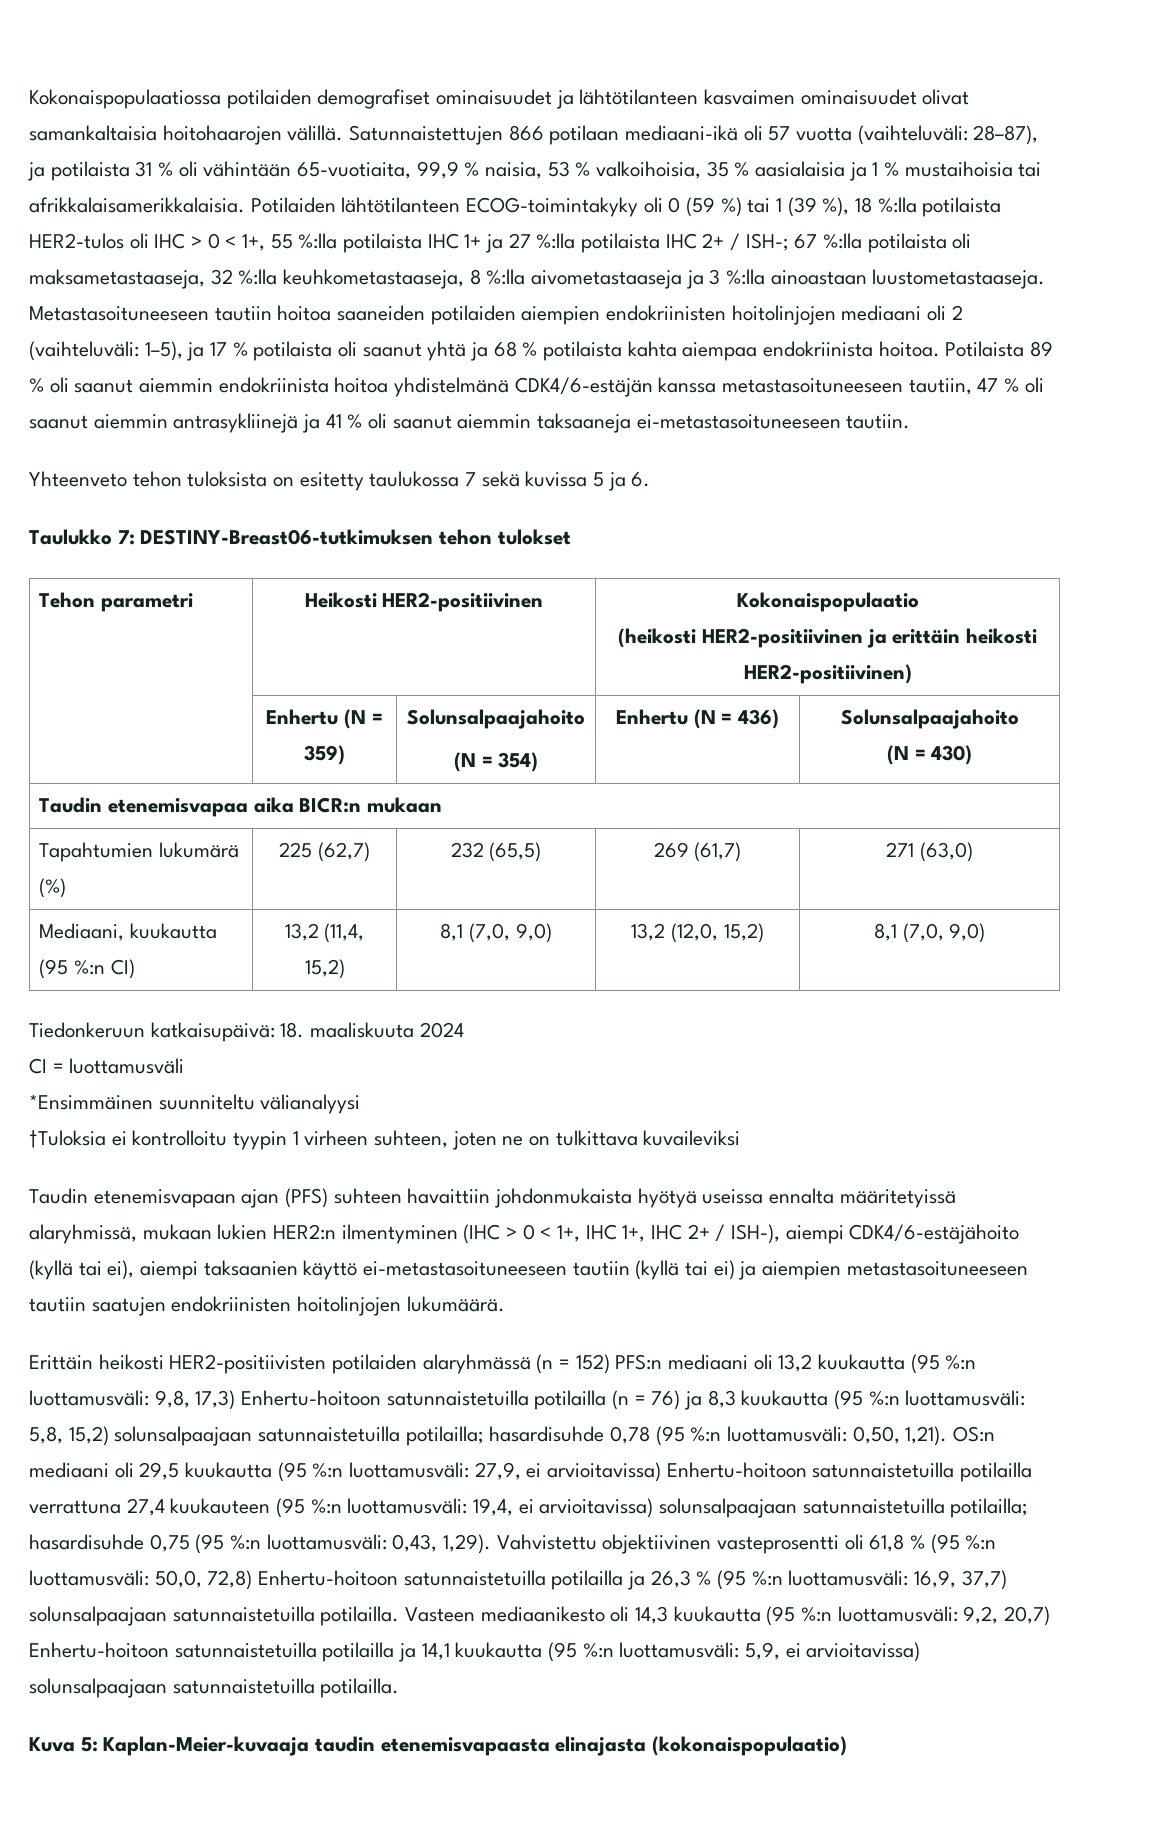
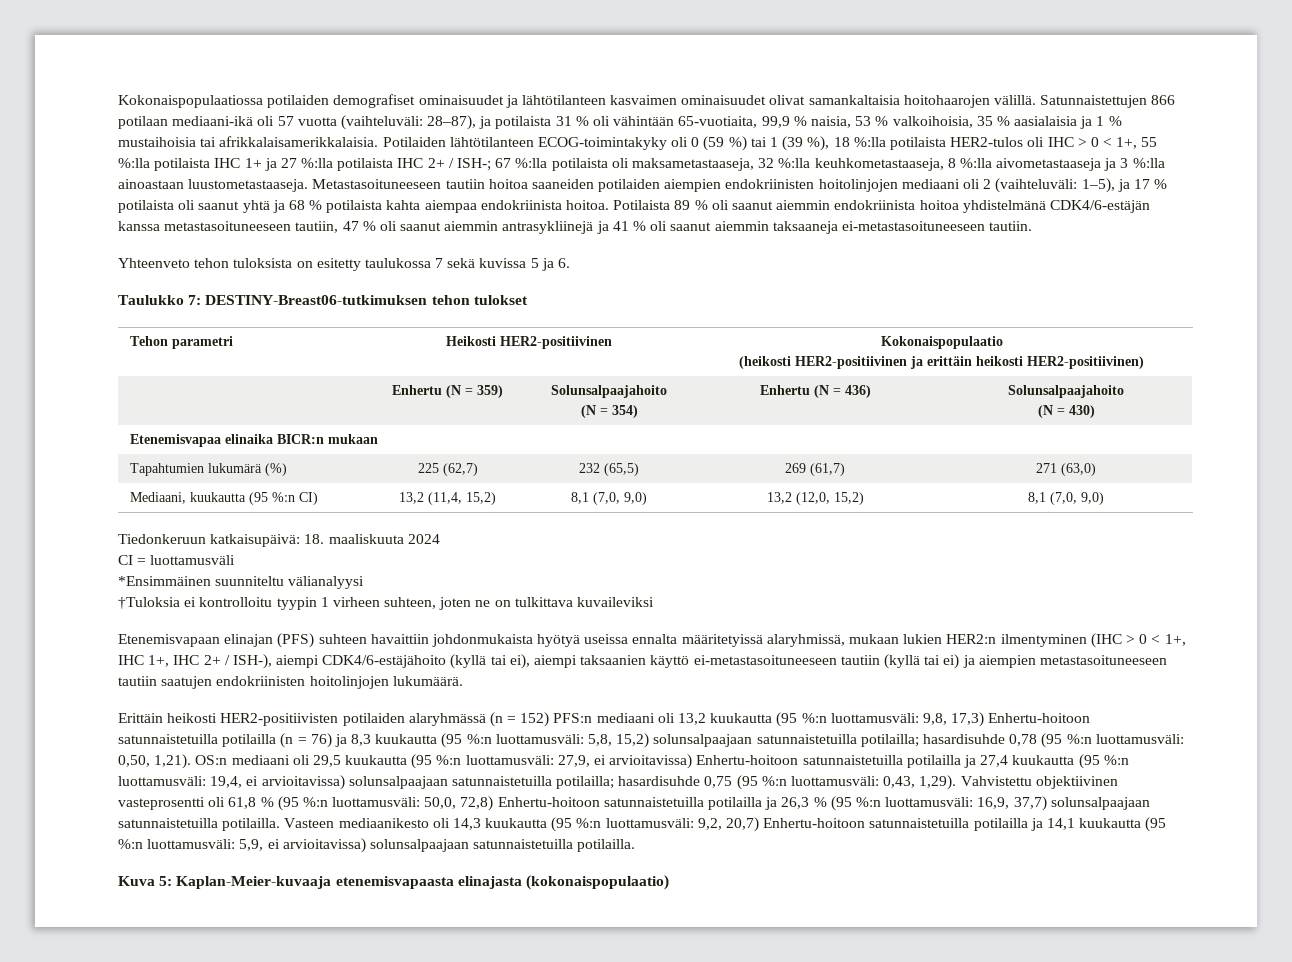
[39,797,294,817] Taudin etenemisvapaa aika -> [129,434,273,447] Etenemisvapaa elinaika
[29,1188,280,1208] Taudin etenemisvapaan ajan -> [118,634,274,647] Etenemisvapaan elinajan
[29,1498,271,1516] verrattuna 27,4 kuukauteen -> [963,755,1075,768] ja 27,4 kuukautta
[315,1736,376,1752] taudin -> (332, 882) none

